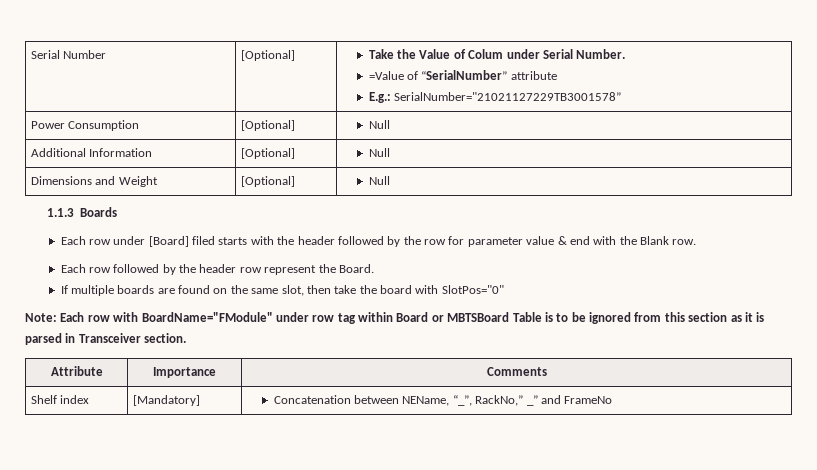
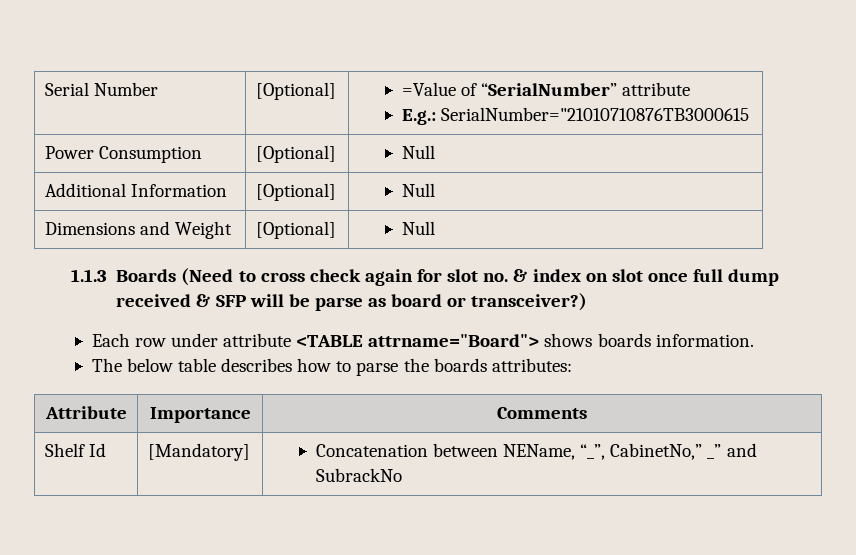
[368,49,626,59] Take the Value of Colum under Serial Number. // -> (336, 91) none
[394,92,622,101] SerialNumber="21021127229TB3001578” -> [440,107,749,121] SerialNumber="21010710876TB3000615
[60,236,697,247] [60,264,374,275] [60,285,504,296] [25,312,765,324] [25,333,187,345] // Each row under [Board] filed starts with the header followed by the row for parameter value & end with the Blank row. // Each row followed by the header row represent the Board. // If multiple boards are found on the same slot, then take the board with SlotPos="0" // Note: Each row with BoardName="FModule" under row tag within Board or MBTSBoard Table is to be ignored from this section as it is parsed in Transceiver section. -> [181,268,780,286] [116,293,588,311] [91,333,754,347] [91,358,572,376] (Need to cross check again for slot no. & index on slot once full dump received & SFP will be parse as board or transceiver?) // Each row under attribute <TABLE attrname="Board"> shows boards information. // The below table describes how to parse the boards attributes:
[60,395,90,404] index -> [88,443,106,457] Id
[475,395,524,406] RackNo,” -> [610,443,703,460] CabinetNo,”
[564,396,613,404] FrameNo -> [315,468,402,482] SubrackNo

